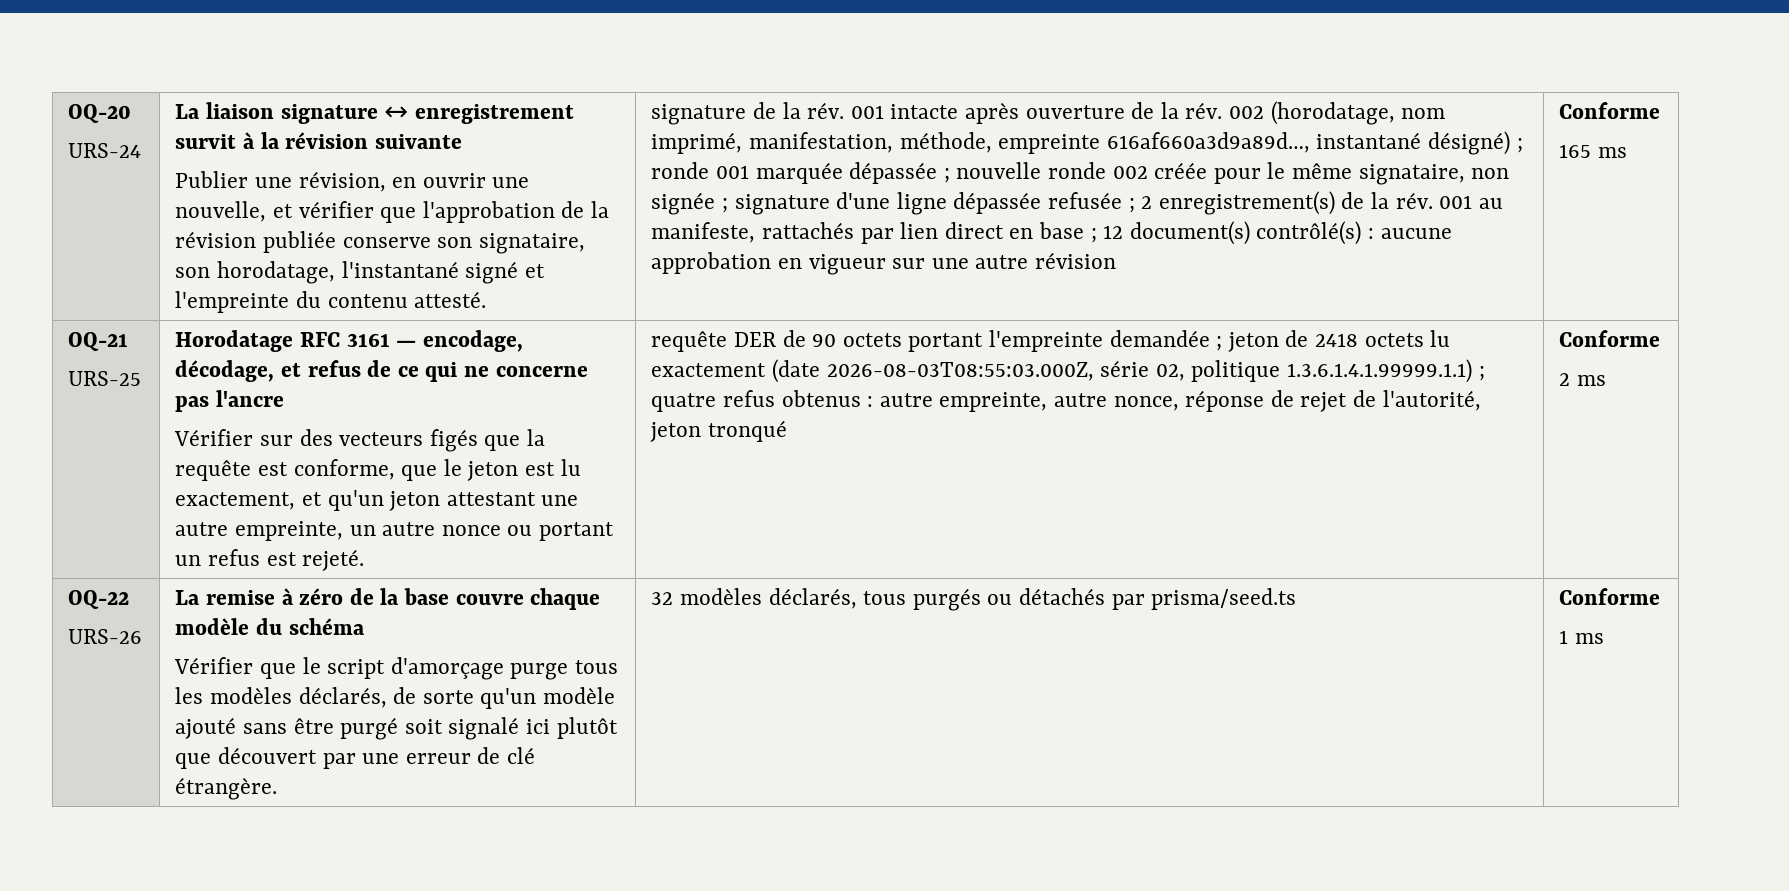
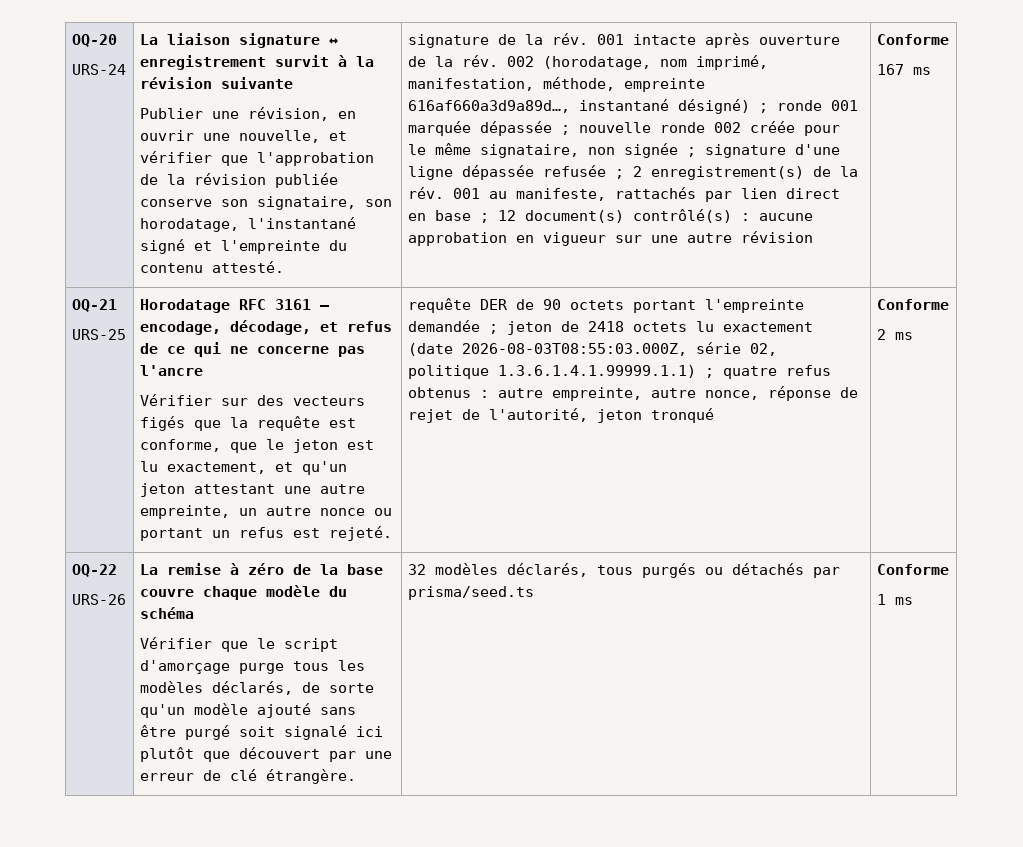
[1559,144,1592,158] 165 -> [876,64,904,75] 167

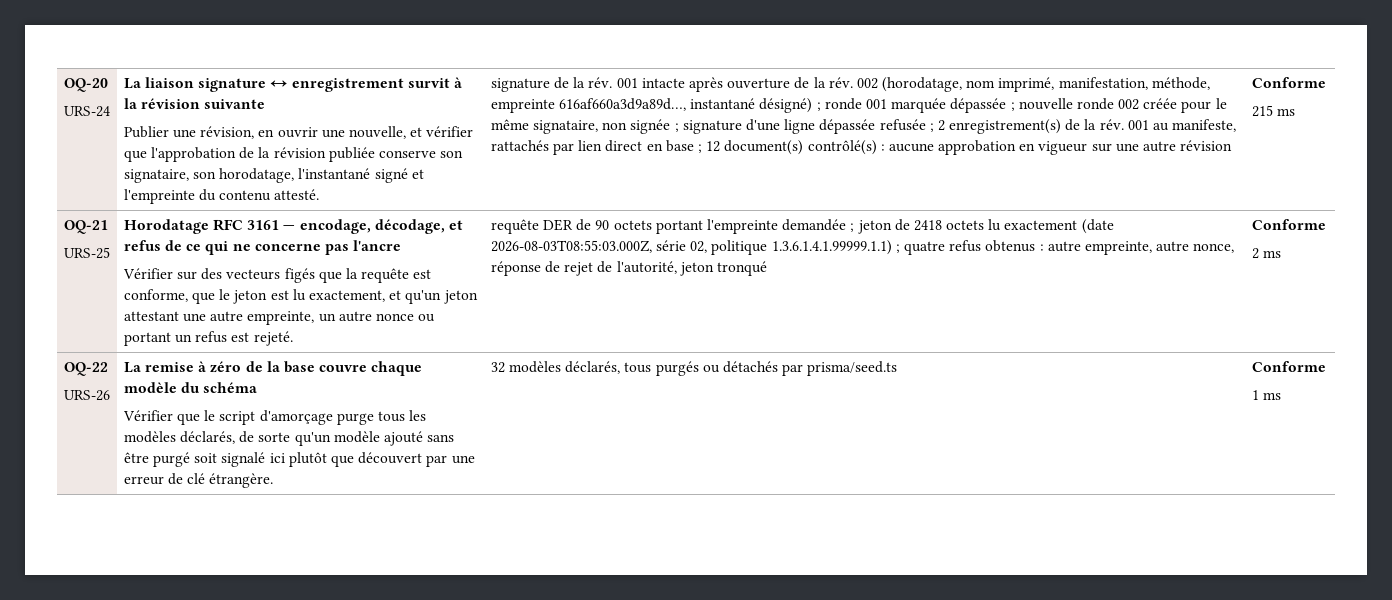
[876,64,904,75] 167 -> [1251,105,1273,117] 215

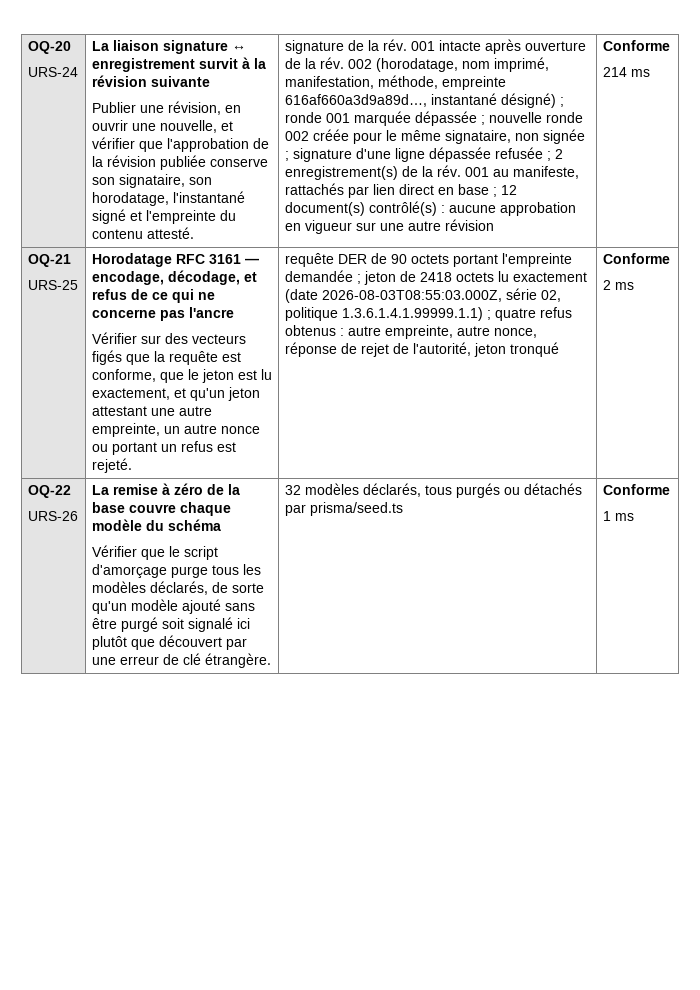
[1251,105,1273,117] 215 -> [602,67,627,77] 214

